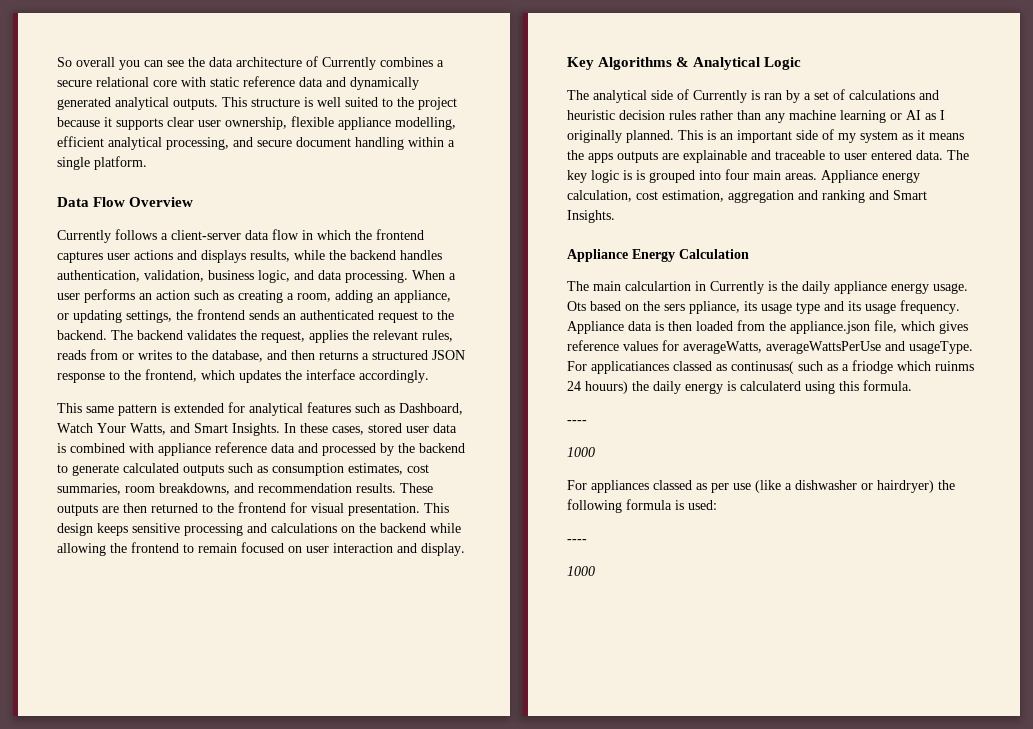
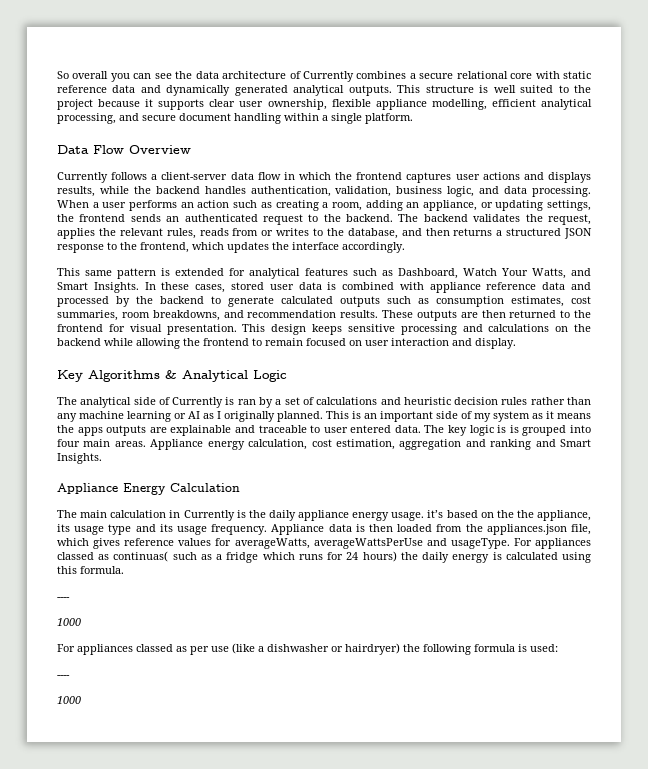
[625,281,691,291] calculartion -> [110,510,167,518] calculation
[567,301,586,311] Ots -> [427,510,444,518] it’s
[664,301,740,314] sers ppliance, -> [516,510,591,521] the appliance,
[790,321,870,334] appliance.json -> [486,524,567,535] appliances.json
[591,361,794,374] applicatiances classed as continusas( -> [535,538,592,549] [57,551,169,562] appliances classed as continuas(
[852,360,974,374] [567,381,628,394] friodge which ruinms 24 houurs) -> [226,551,397,563] fridge which runs for 24 hours)
[740,381,801,391] calculaterd -> [505,552,558,560] calculated

